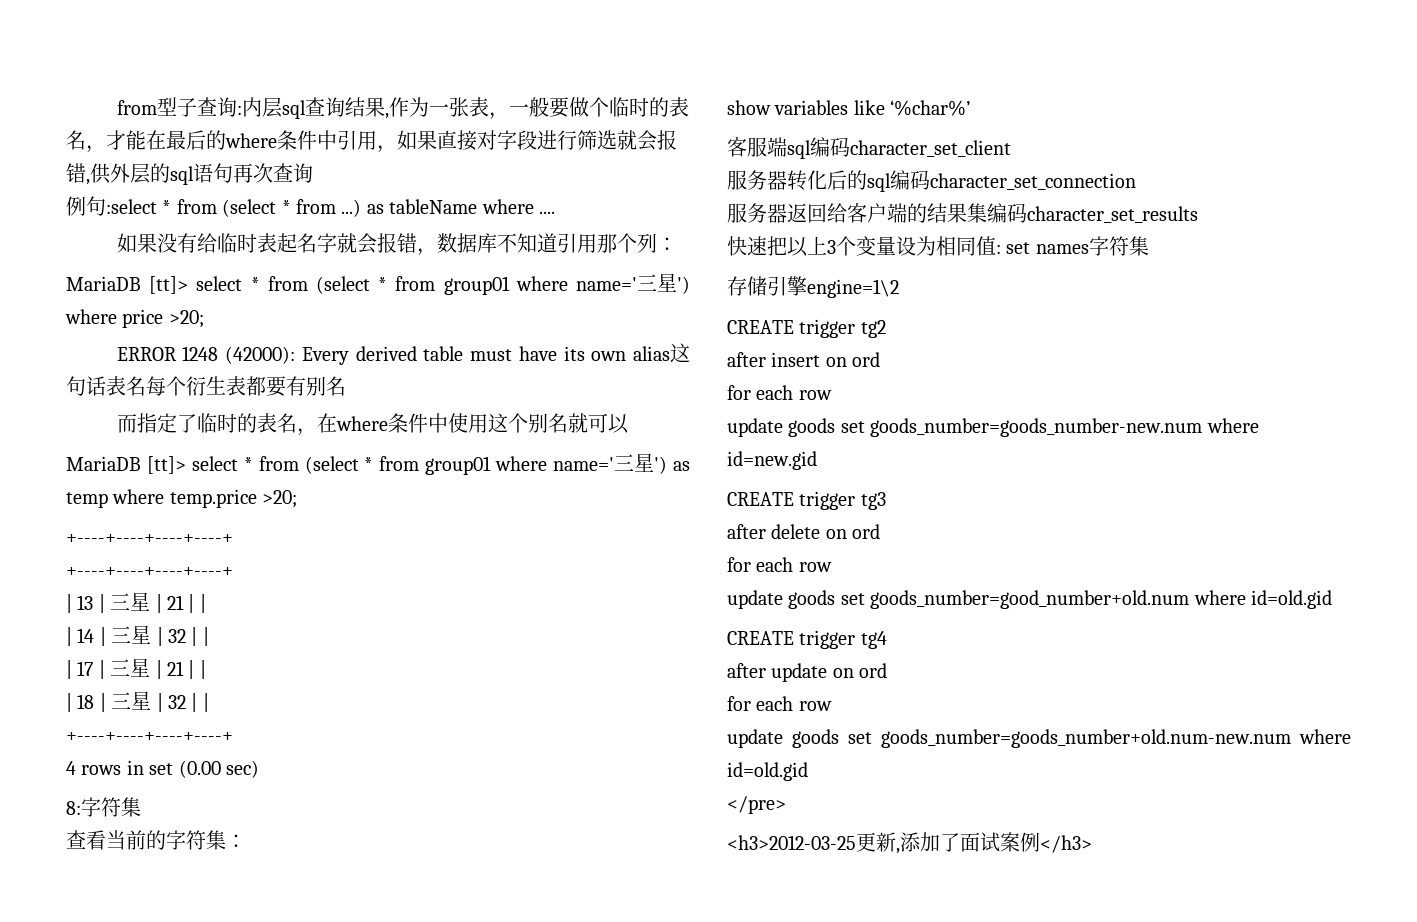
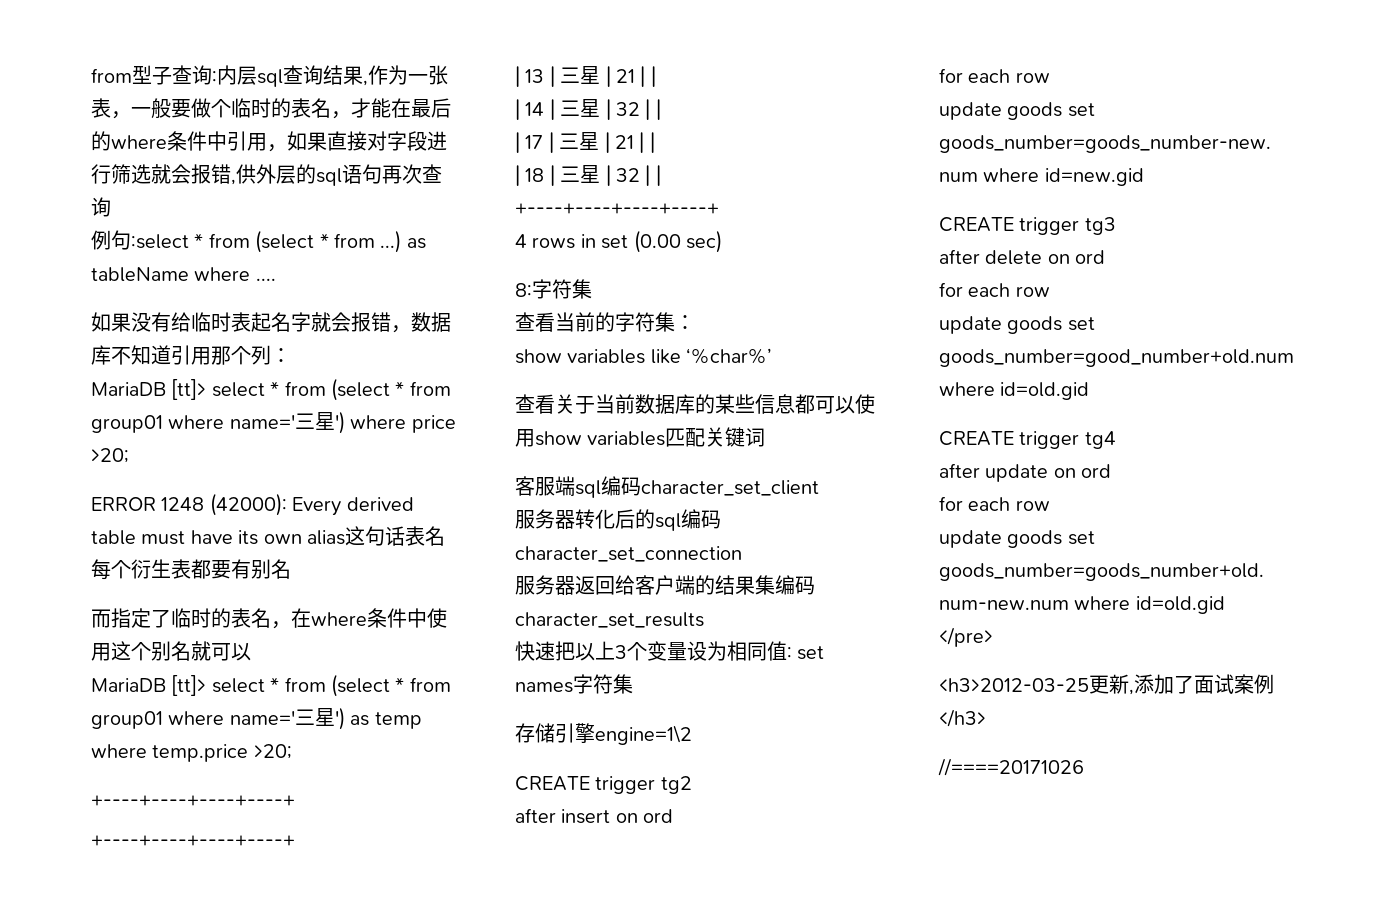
(971, 108) none -> [515,394,875,414] [515,427,766,447] // 查看关于当前数据库的某些信息都可以使用show variables匹配关键词
(1092, 844) none -> [938,758,1084,776] // //====20171026

